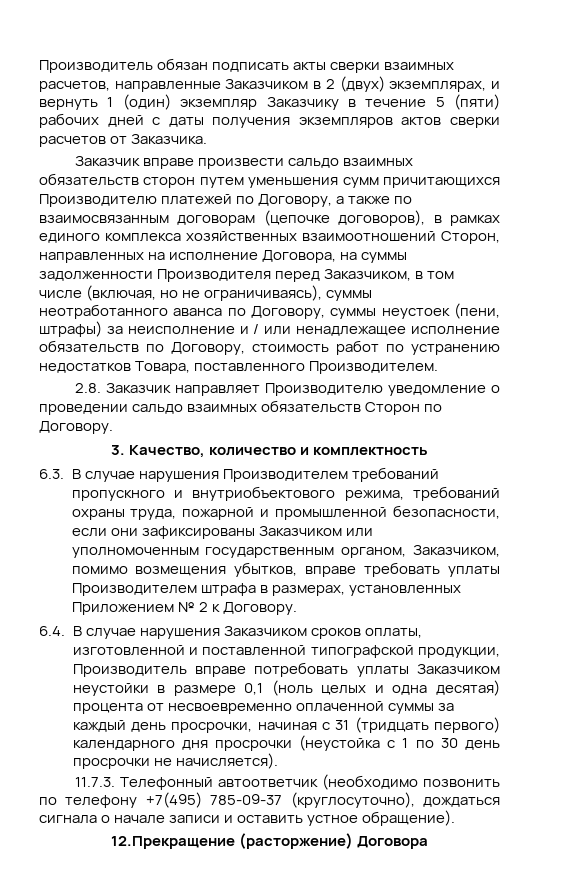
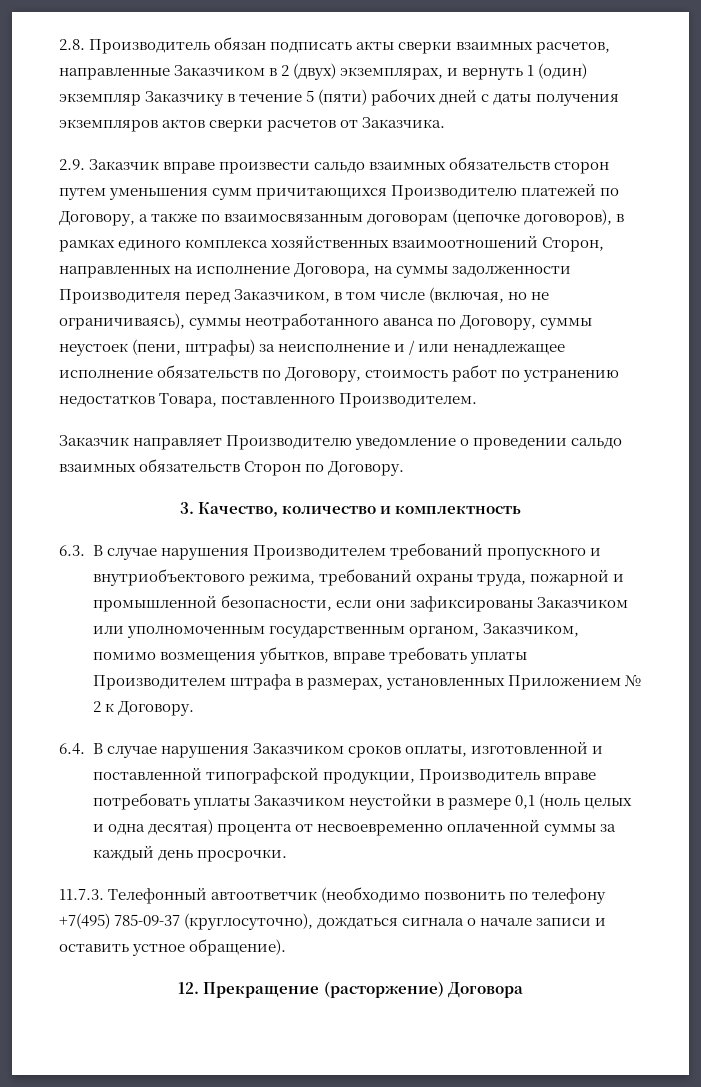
(39, 66) none -> [59,39,85,50] 2.8.
(208, 139) none -> [59,159,85,170] 2.9.
[75,383,102,393] 2.8. -> (478, 400) none
[171,717,501,733] [72,735,500,751] [72,753,278,769] просрочки, начиная с 31 (тридцать первого) календарного дня просрочки (неустойка с 1 по 30 день просрочки не начисляется). -> [196,849,287,862] просрочки.
[110,836,235,849] 12.Прекращение -> [178,982,320,998] 12. Прекращение

